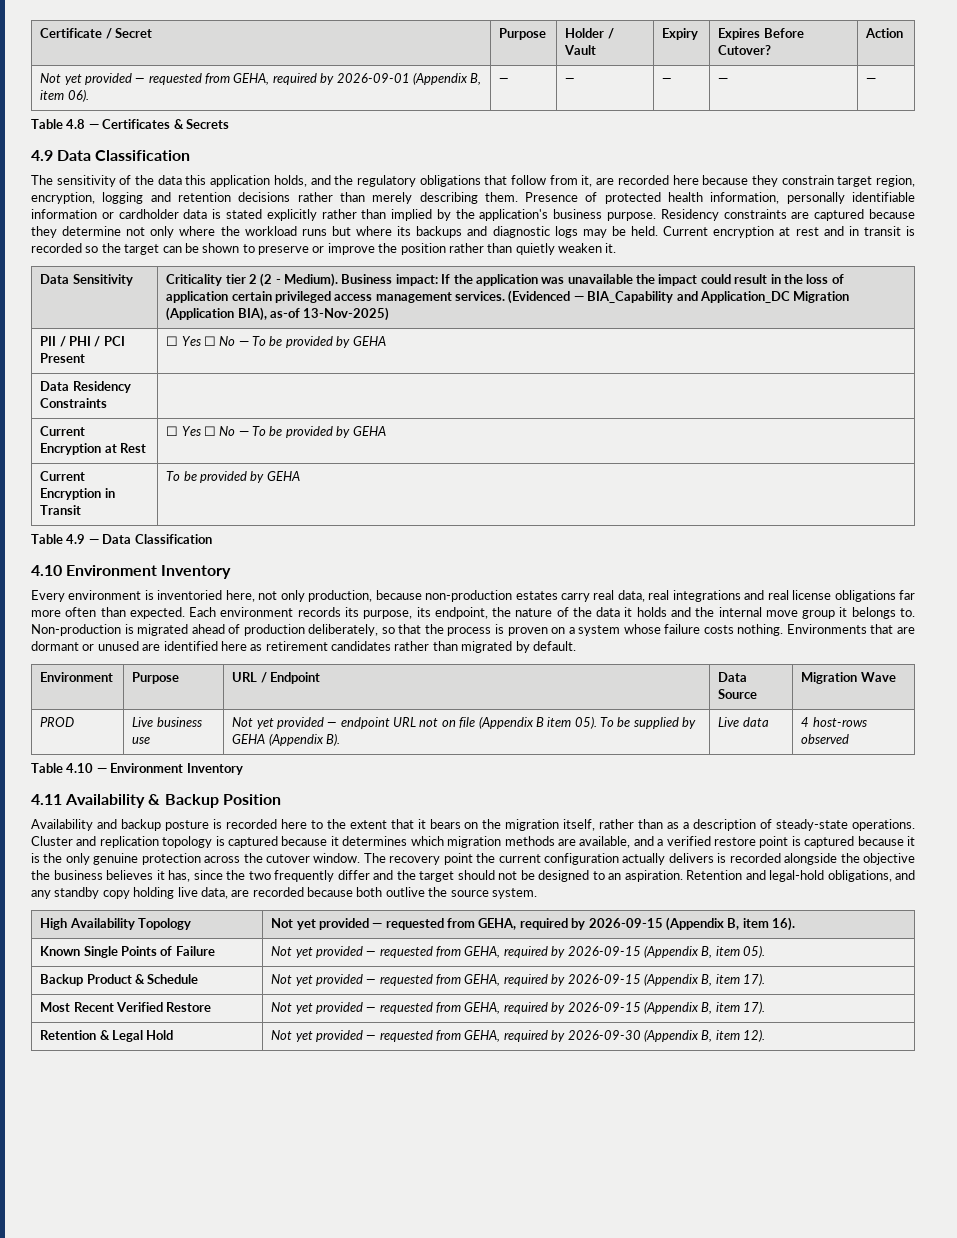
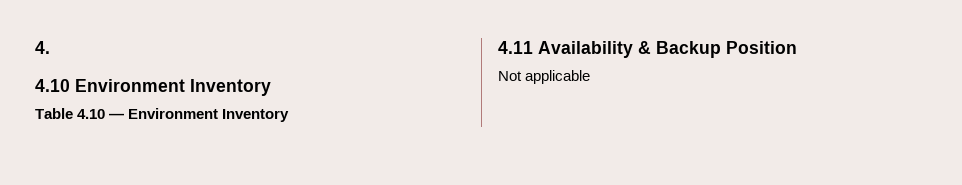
[40,28,152,39] [499,28,547,40] [565,28,614,39] [564,45,597,55] [662,28,699,40] [718,28,804,40] [718,45,772,55] [865,28,904,38] [40,72,482,85] [40,89,89,102] [499,78,510,83] [565,78,576,83] [662,78,673,83] [718,78,729,83] [866,78,877,83] [31,119,229,129] [31,150,191,161] [31,175,915,187] [31,192,915,204] [31,209,915,221] [31,226,916,238] [31,243,617,255] [40,274,133,286] [166,273,844,287] [166,290,850,304] [166,307,390,321] [40,336,125,347] [40,353,86,363] [166,336,386,348] [40,381,131,393] [40,398,108,408] [40,426,86,436] [40,443,146,455] [166,426,386,438] [40,471,86,481] [40,488,115,500] [40,505,82,515] [166,471,300,483] [31,534,212,544] [31,565,232,579] [31,590,916,602] [31,607,915,619] [31,624,915,636] [31,641,576,653] [40,672,114,682] [132,672,180,684] [232,672,320,684] [718,672,748,682] [718,689,758,699] [801,672,896,684] [40,717,75,727] [132,717,202,727] [132,737,151,744] [232,716,697,729] [232,733,340,746] [718,717,769,727] [801,717,867,727] [801,734,850,744] Certificate / Secret | Purpose | Holder / Vault | Expiry | Expires Before Cutover? | Action // Not yet provided — requested from GEHA, required by 2026-09-01 (Appendix B, item 06). | — | — | — | — | — // Table 4.8 — Certificates & Secrets // 4.9 Data Classification // The sensitivity of the data this application holds, and the regulatory obligations that follow from it, are recorded here because they constrain target region, encryption, logging and retention decisions rather than merely describing them. Presence of protected health information, personally identifiable information or cardholder data is stated explicitly rather than implied by the application's business purpose. Residency constraints are captured because they determine not only where the workload runs but where its backups and diagnostic logs may be held. Current encryption at rest and in transit is recorded so the target can be shown to preserve or improve the position rather than quietly weaken it. // Data Sensitivity | Criticality tier 2 (2 - Medium). Business impact: If the application was unavailable the impact could result in the loss of application certain privileged access management services. (Evidenced — BIA_Capability and Application_DC Migration (Application BIA), as-of 13-Nov-2025) // PII / PHI / PCI Present | ☐ Yes ☐ No — To be provided by GEHA // Data Residency Constraints | // Current Encryption at Rest | ☐ Yes ☐ No — To be provided by GEHA // Current Encryption in Transit | To be provided by GEHA // Table 4.9 — Data Classification // 4.10 Environment Inventory // Every environment is inventoried here, not only production, because non-production estates carry real data, real integrations and real license obligations far more often than expected. Each environment records its purpose, its endpoint, the nature of the data it holds and the internal move group it belongs to. Non-production is migrated ahead of production deliberately, so that the process is proven on a system whose failure costs nothing. Environments that are dormant or unused are identified here as retirement candidates rather than migrated by default. // Environment | Purpose | URL / Endpoint | Data Source | Migration Wave // PROD | Live business use | Not yet provided — endpoint URL not on file (Appendix B item 05). To be supplied by GEHA (Appendix B). | Live data | 4 host-rows observed -> [35,41,50,54] [35,79,271,96] 4. // 4.10 Environment Inventory
[31,819,916,831] [31,836,915,848] [31,853,916,865] [31,870,915,882] [31,887,537,899] [40,918,191,930] [271,917,796,931] [40,946,215,958] [271,945,766,958] [40,974,199,986] [271,973,766,986] [40,1002,212,1012] [271,1001,766,1014] [40,1030,174,1042] [271,1029,766,1042] Availability and backup posture is recorded here to the extent that it bears on the migration itself, rather than as a description of steady-state operations. Cluster and replication topology is captured because it determines which migration methods are available, and a verified restore point is captured because it is the only genuine protection across the cutover window. The recovery point the current configuration actually delivers is recorded alongside the objective the business believes it has, since the two frequently differ and the target should not be designed to an aspiration. Retention and legal-hold obligations, and any standby copy holding live data, are recorded because both outlive the source system. // High Availability Topology | Not yet provided — requested from GEHA, required by 2026-09-15 (Appendix B, item 16). // Known Single Points of Failure | Not yet provided — requested from GEHA, required by 2026-09-15 (Appendix B, item 05). // Backup Product & Schedule | Not yet provided — requested from GEHA, required by 2026-09-15 (Appendix B, item 17). // Most Recent Verified Restore | Not yet provided — requested from GEHA, required by 2026-09-15 (Appendix B, item 17). // Retention & Legal Hold | Not yet provided — requested from GEHA, required by 2026-09-30 (Appendix B, item 12). -> [498,70,591,84] Not applicable

